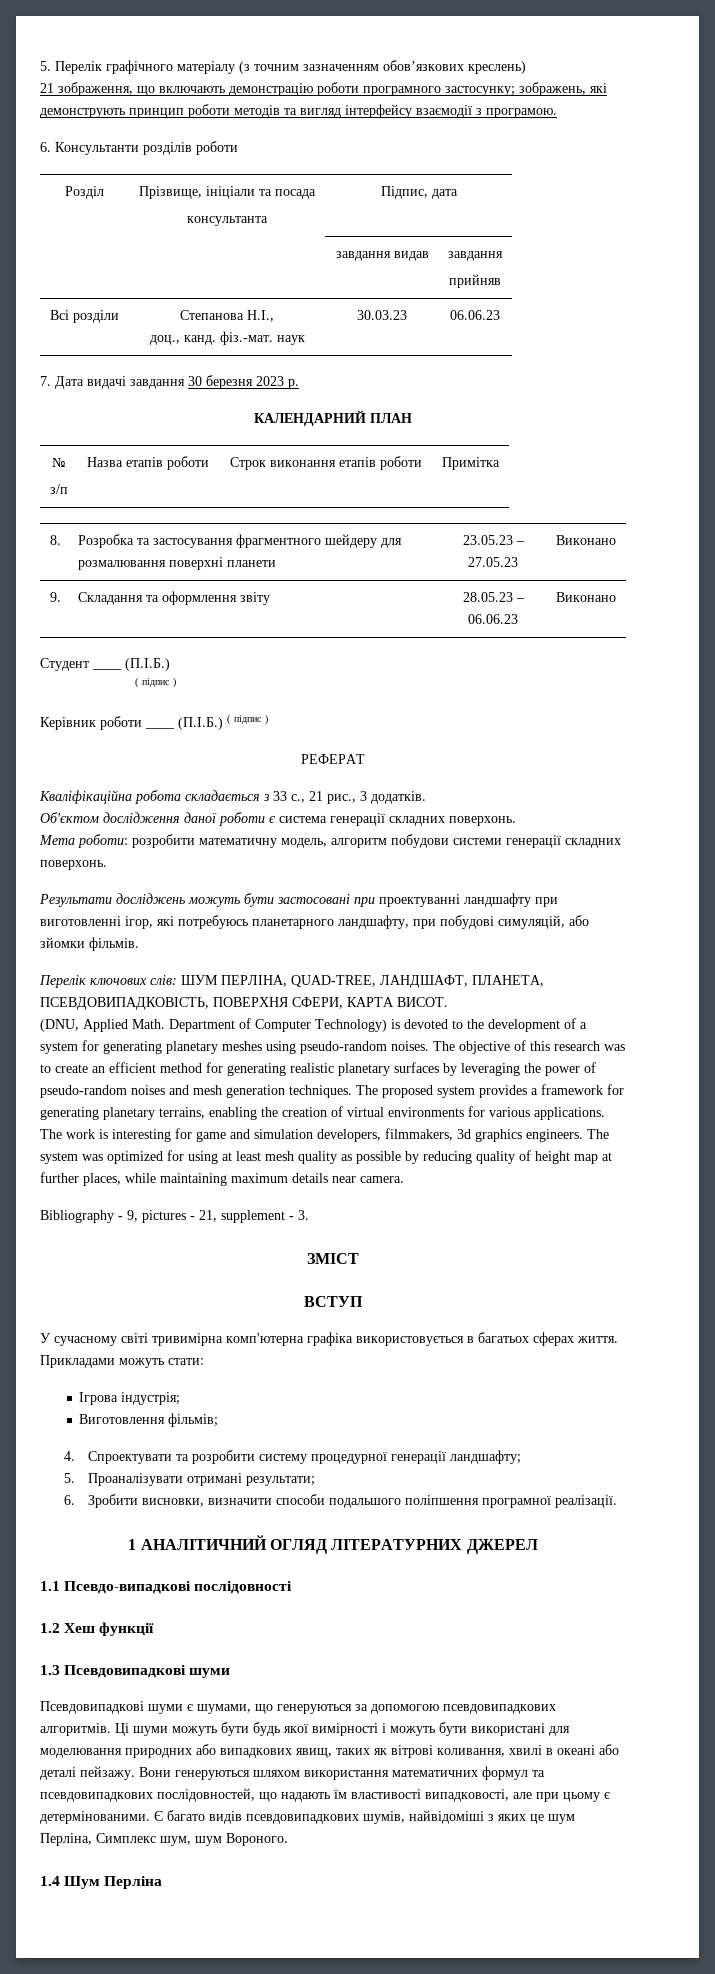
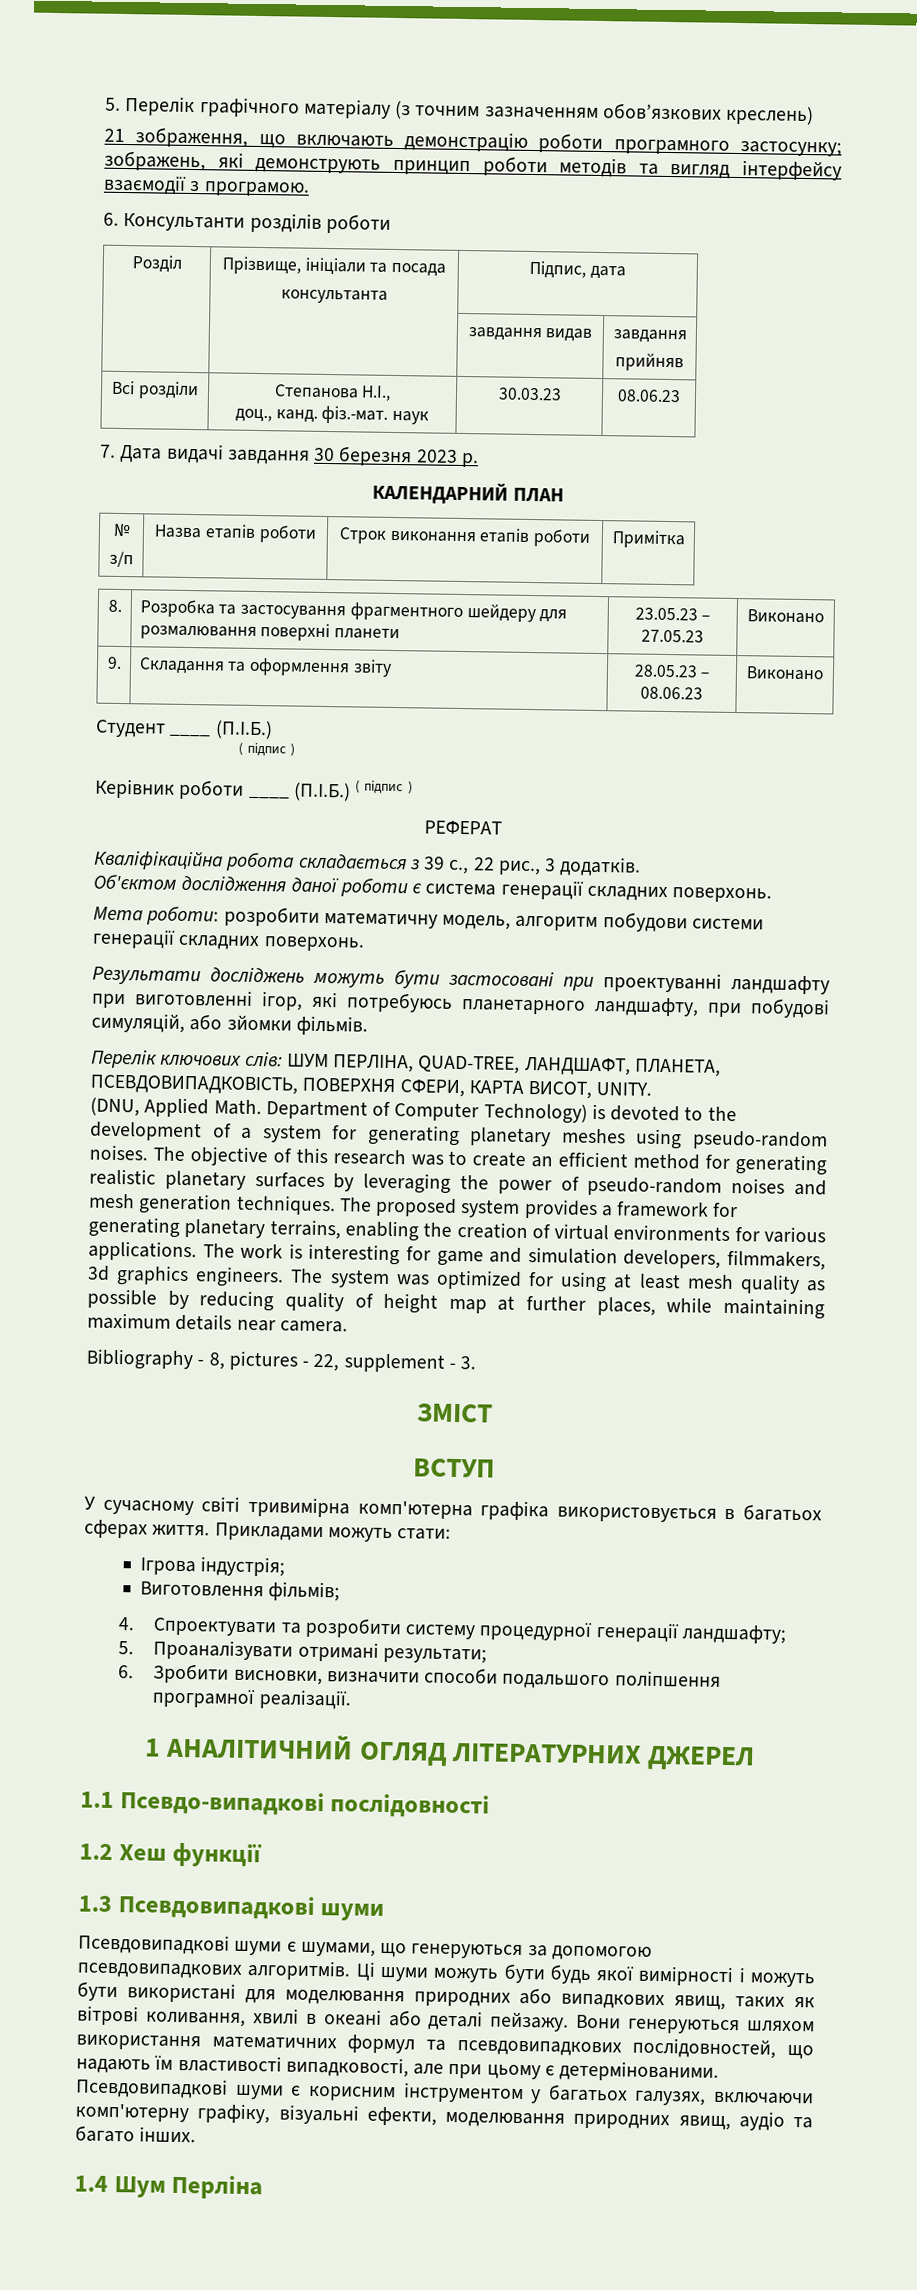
[450,310,500,320] 06.06.23 -> [617,389,681,403] 08.06.23
[468,614,518,624] 06.06.23 -> [640,686,703,700] 08.06.23
[273,791,323,803] 33 с., 21 -> [424,856,495,875] 39 с., 22
[397,997,448,1007] ВИСОТ. -> [528,1081,653,1099] ВИСОТ, UNITY.
[127,1210,138,1222] 9, -> [208,1352,225,1370] 8,
[199,1210,217,1222] 21, -> [313,1353,340,1372] 22,
[154,1810,575,1824] [40,1833,288,1846] Є багато видів псевдовипадкових шумів, найвідоміші з яких це шум Перліна, Симплекс шум, шум Вороного. -> [76,2077,814,2106] [75,2102,813,2131] [75,2125,197,2143] Псевдовипадкові шуми є корисним інструментом у багатьох галузях, включаючи комп'ютерну графіку, візуальні ефекти, моделювання природних явищ, аудіо та багато інших.

